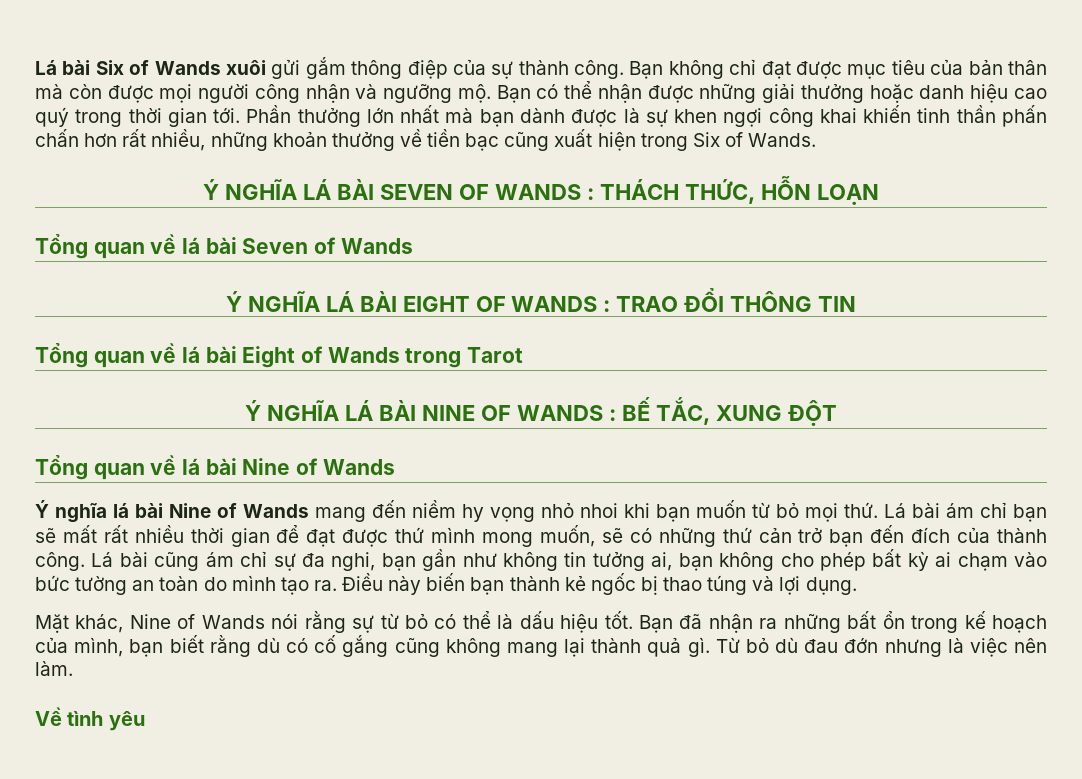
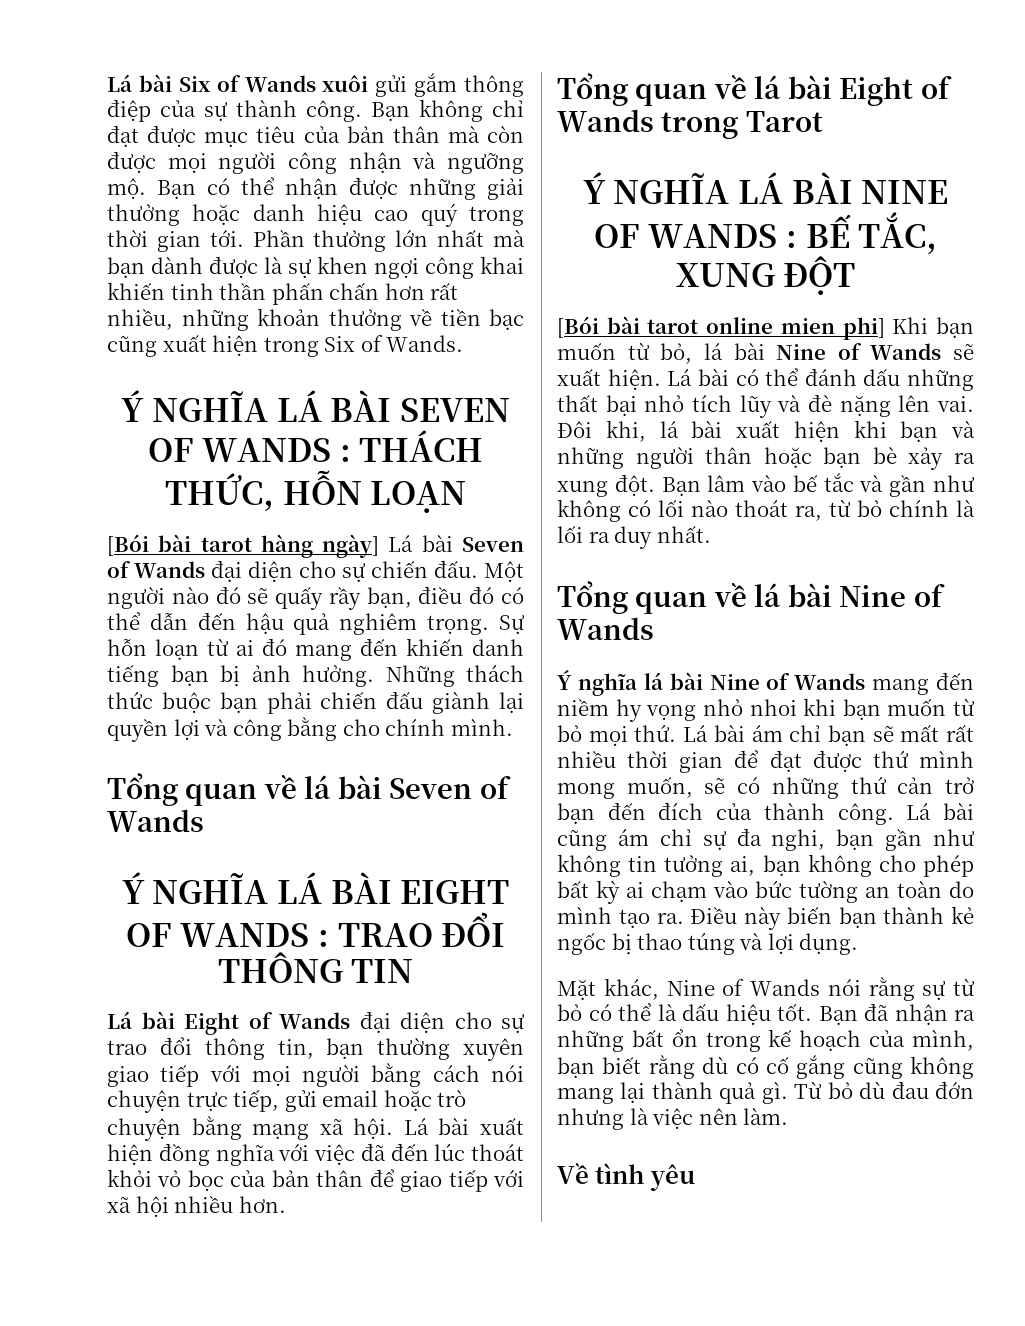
(879, 194) none -> [107,534,524,558] [107,560,524,582] [107,586,524,610] [107,612,525,635] [107,638,524,661] [107,665,524,687] [107,691,524,714] [107,717,513,742] // [Bói bài tarot hàng ngày] Lá bài Seven of Wands đại diện cho sự chiến đấu. Một người nào đó sẽ quấy rầy bạn, điều đó có thể dẫn đến hậu quả nghiêm trọng. Sự hỗn loạn từ ai đó mang đến khiến danh tiếng bạn bị ảnh hưởng. Những thách thức buộc bạn phải chiến đấu giành lại quyền lợi và công bằng cho chính mình.
(857, 304) none -> [107,1011,525,1035] [107,1037,524,1061] [107,1063,524,1087] [107,1090,467,1113] [107,1116,524,1141] [107,1143,524,1166] [107,1169,524,1192] [107,1196,286,1217] // Lá bài Eight of Wands đại diện cho sự trao đổi thông tin, bạn thường xuyên giao tiếp với mọi người bằng cách nói chuyện trực tiếp, gửi email hoặc trò chuyện bằng mạng xã hội. Lá bài xuất hiện đồng nghĩa với việc đã đến lúc thoát khỏi vỏ bọc của bản thân để giao tiếp với xã hội nhiều hơn.
(837, 413) none -> [557,316,974,340] [557,342,974,364] [557,368,974,391] [557,394,974,418] [557,420,975,442] [557,447,975,470] [557,473,975,497] [557,499,975,522] [557,526,711,549] // [Bói bài tarot online mien phi] Khi bạn muốn từ bỏ, lá bài Nine of Wands sẽ xuất hiện. Lá bài có thể đánh dấu những thất bại nhỏ tích lũy và đè nặng lên vai. Đôi khi, lá bài xuất hiện khi bạn và những người thân hoặc bạn bè xảy ra xung đột. Bạn lâm vào bế tắc và gần như không có lối nào thoát ra, từ bỏ chính là lối ra duy nhất.

